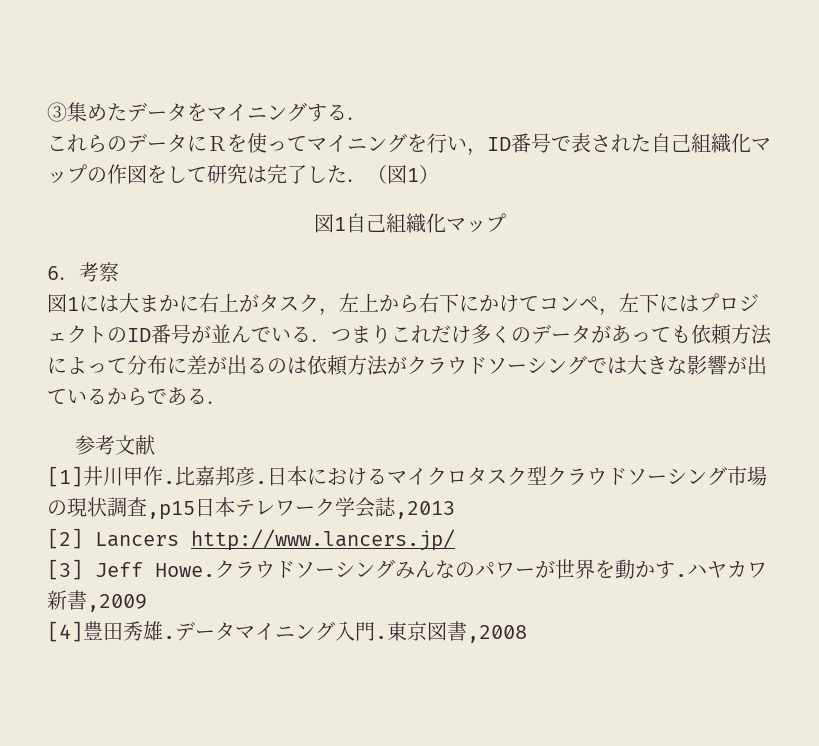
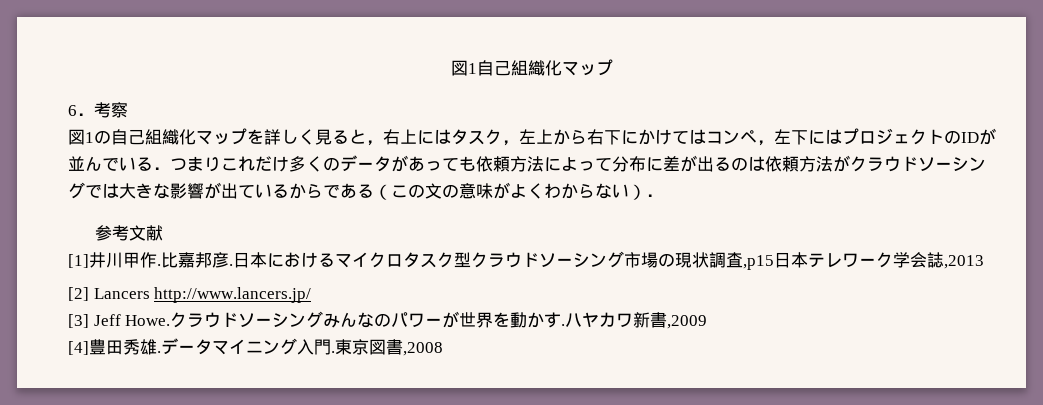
[47,102,367,122] [47,133,771,156] [47,164,439,184] ③集めたデータをマイニングする． // これらのデータにＲを使ってマイニングを行い，ID番号で表された自己組織化マップの作図をして研究は完了した．（図1） // -> (451, 68) none
[79,293,259,313] には大まかに右上が -> [94,128,451,146] の自己組織化マップを詳しく見ると，右上には
(539, 303) none -> [689,129,706,144] は
[151,324,191,344] 番号 -> (979, 137) none
(207, 396) none -> [374,182,646,200] （この文の意味がよくわからない）

